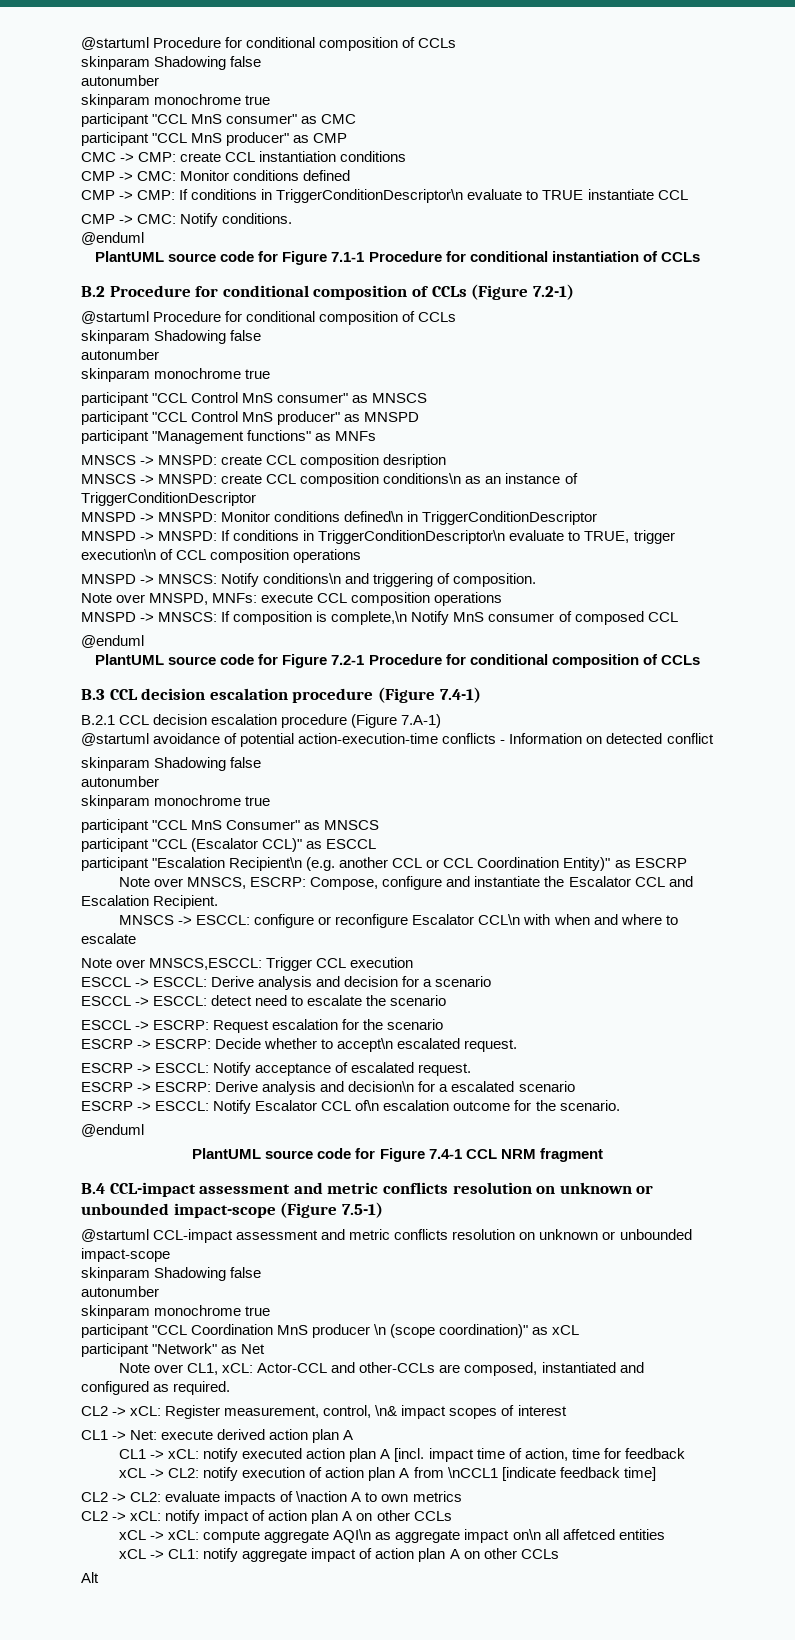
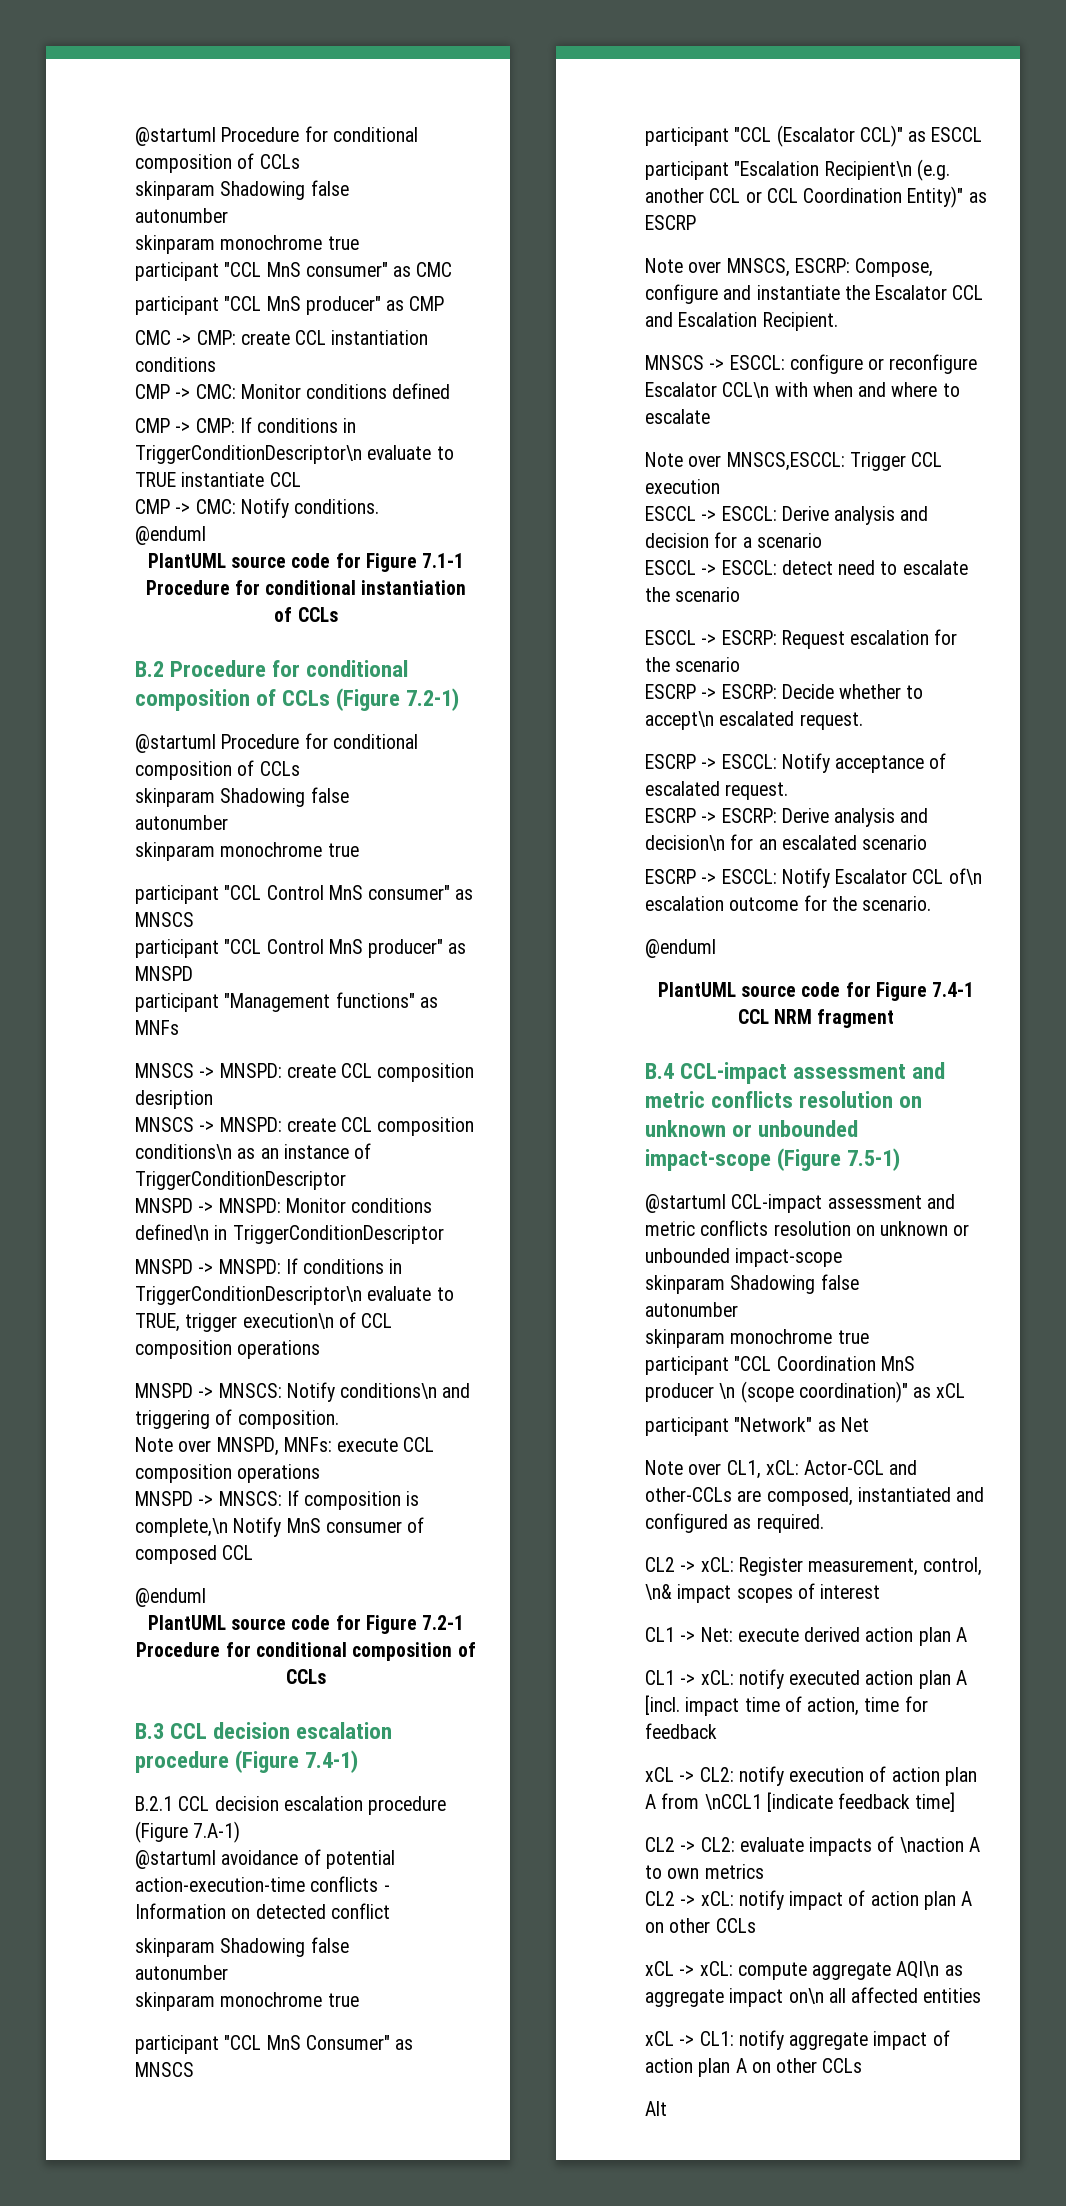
[439,1084,449,1092] a -> [758,839,777,850] an
[562,1529,615,1540] affetced -> [851,1987,919,2003] affected

